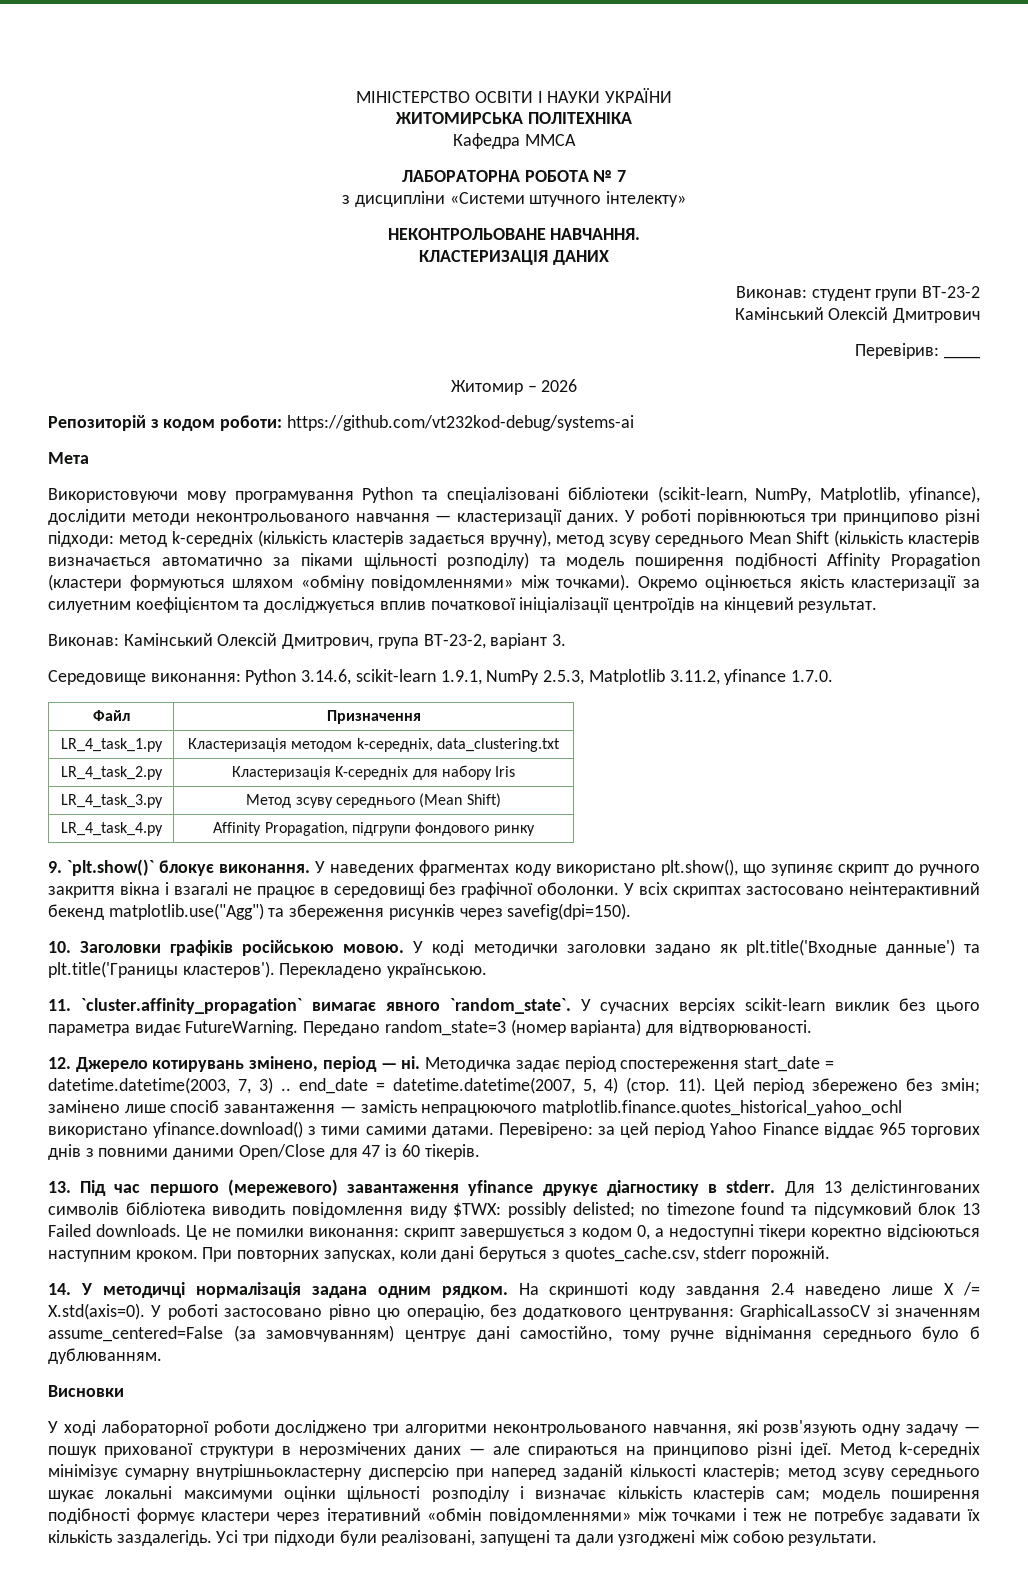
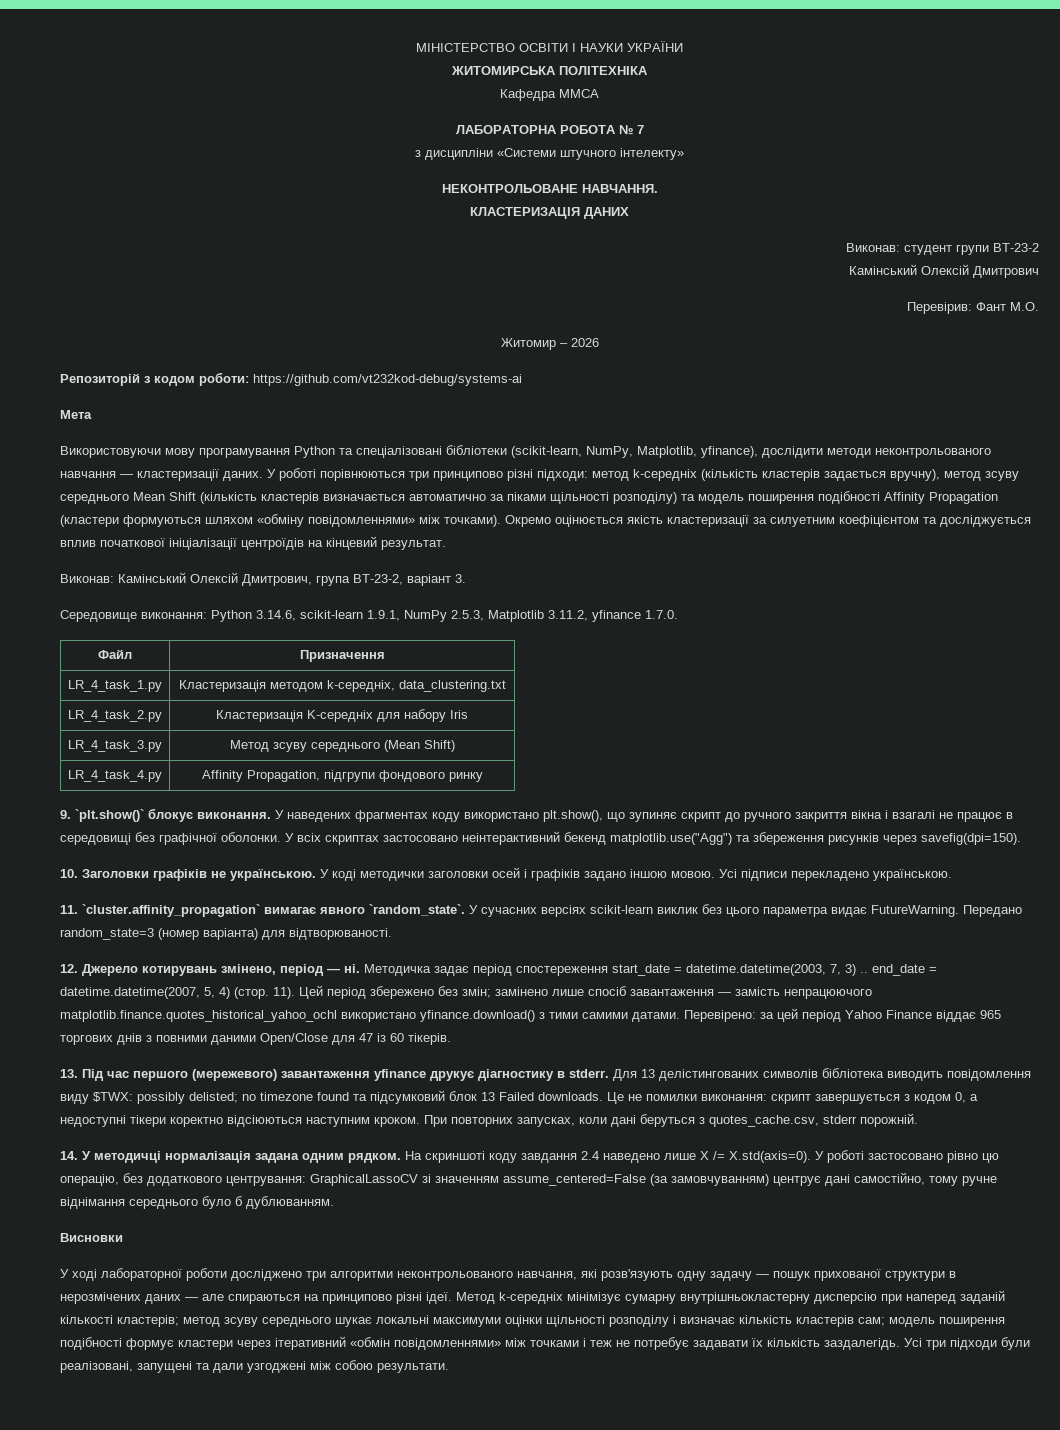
[944,356,980,359] ____ -> [976,302,1039,311] Фант М.О.
[242,940,405,956] російською мовою. -> [211,868,316,881] не українською.
[654,939,981,956] [48,961,383,978] задано як plt.title('Входные данные') та plt.title('Границы кластеров'). Перекладено -> [492,867,869,881] осей і графіків задано іншою мовою. Усі підписи перекладено

